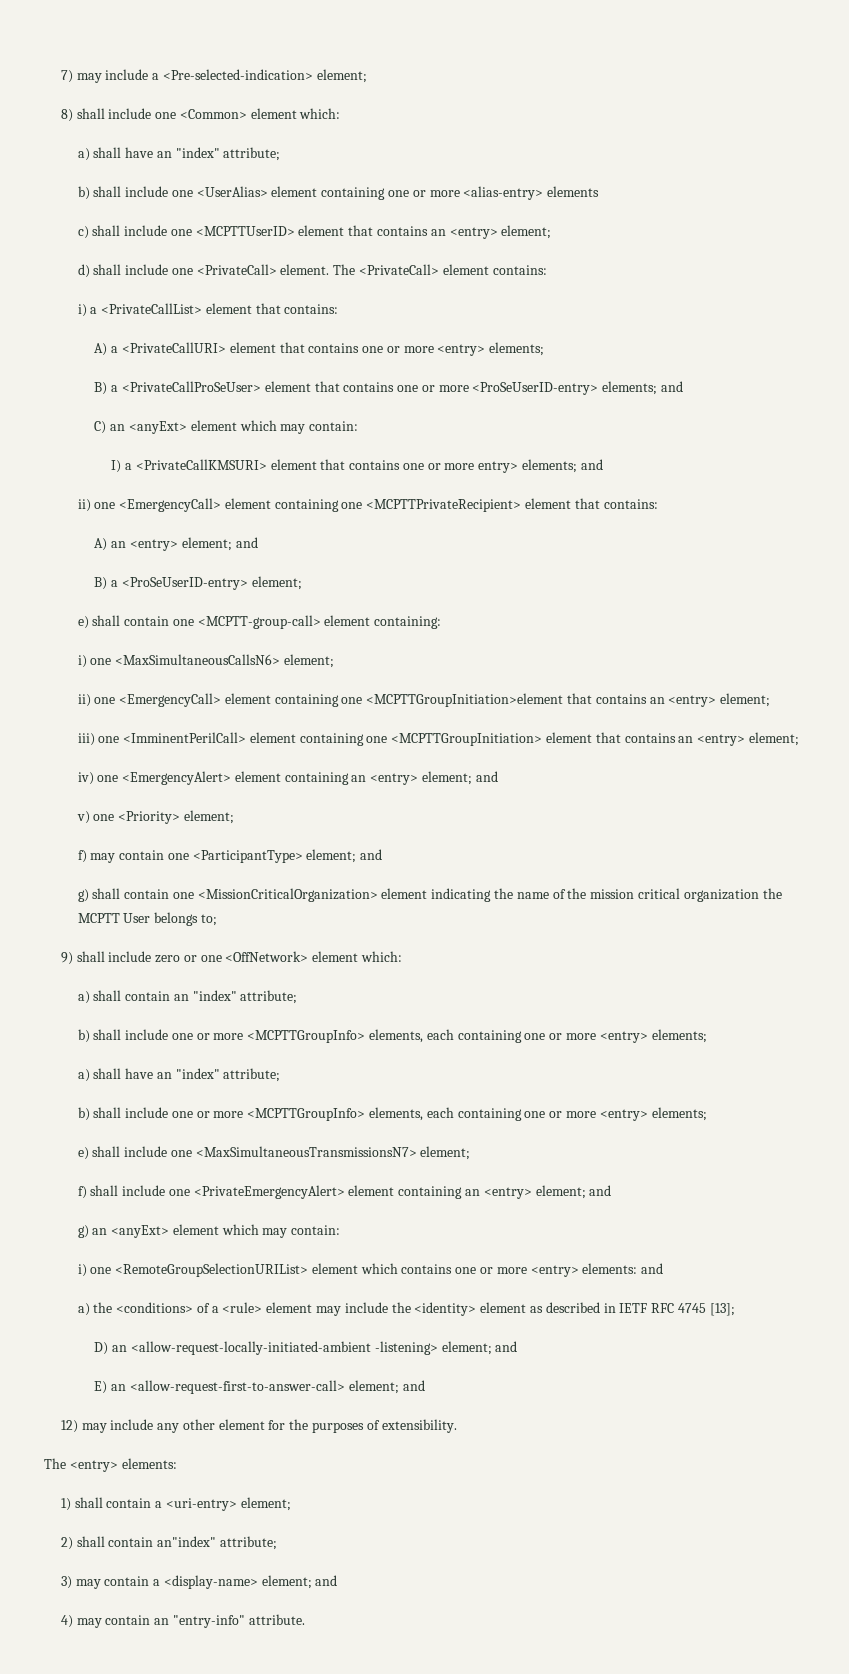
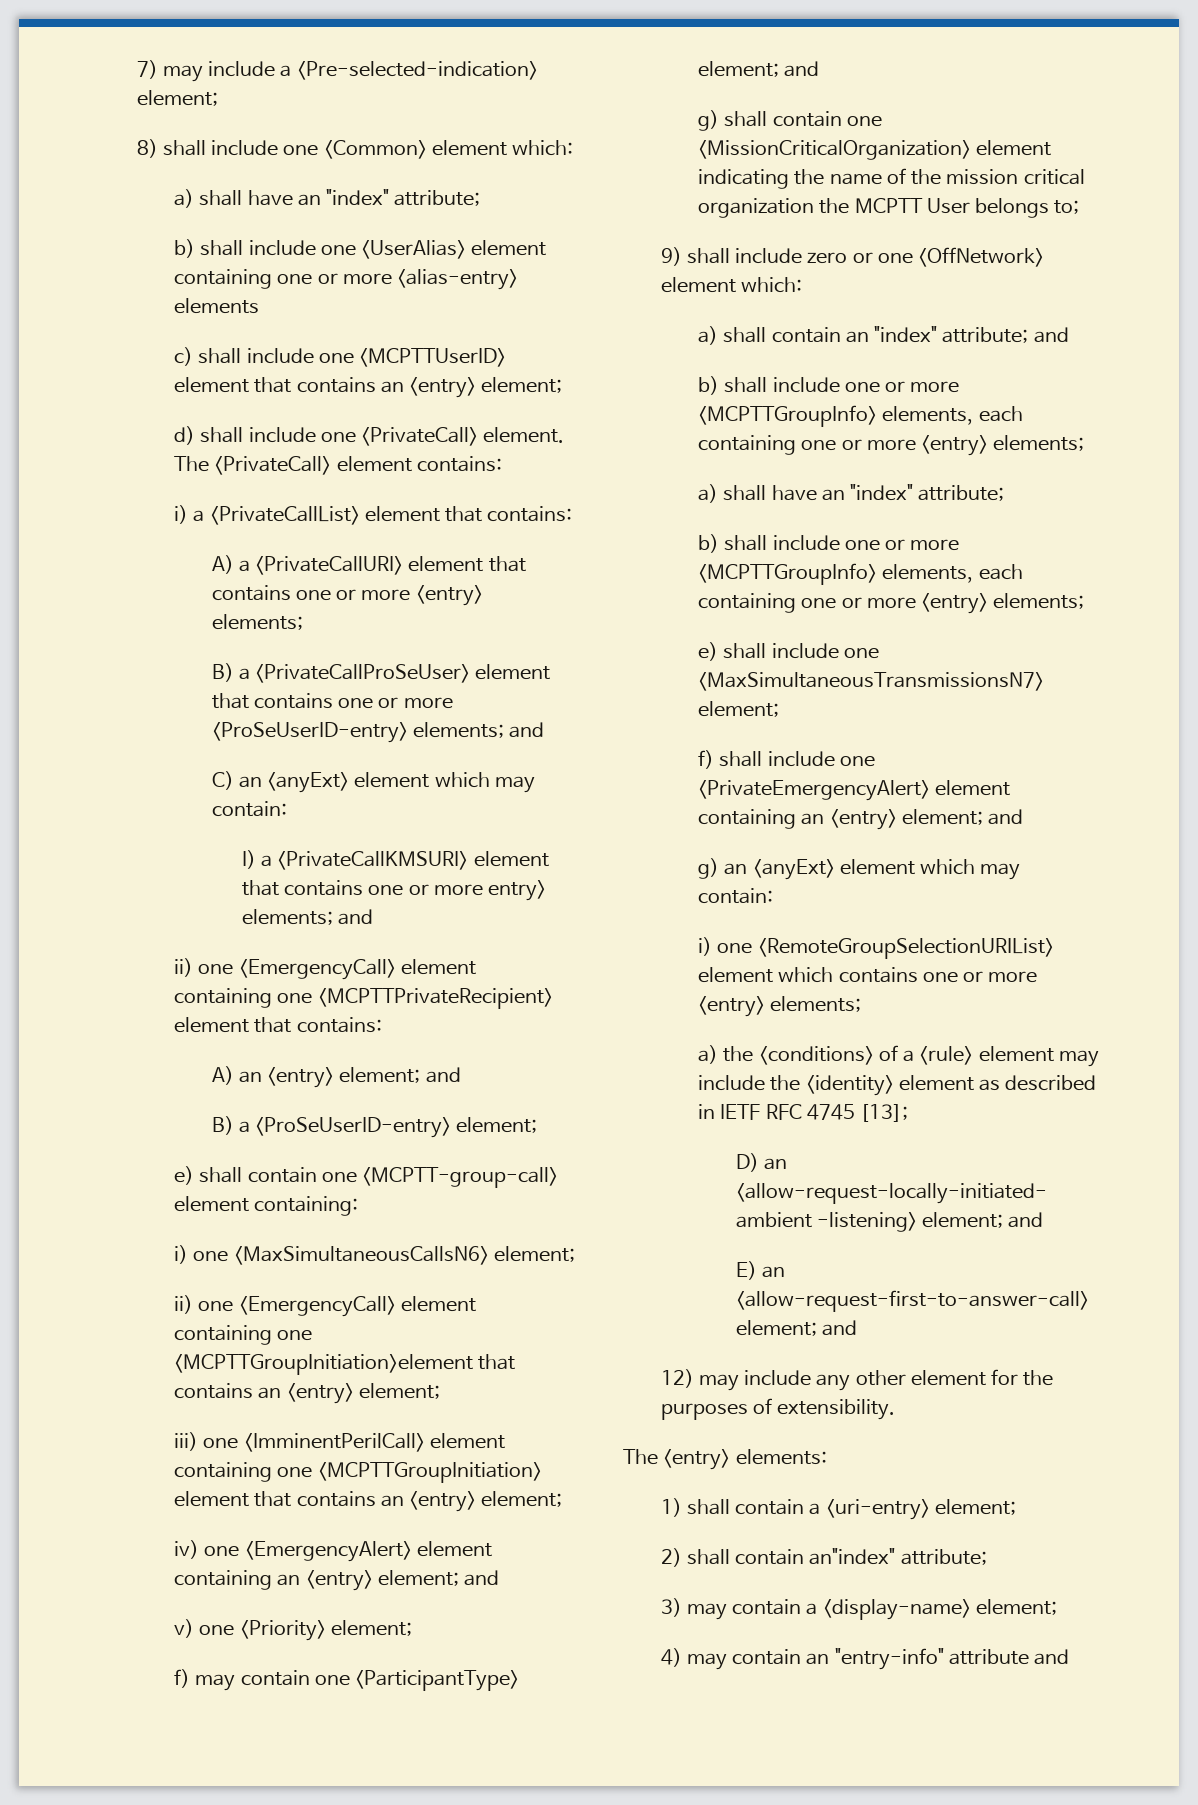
(298, 997) none -> [1033,327,1069,343] and
[582,1263,664,1274] elements: and -> [770,996,862,1012] elements;
[315,1575,338,1586] and -> (1057, 1607) none
[248,1614,305,1625] attribute. -> [948,1649,1070,1665] attribute and

